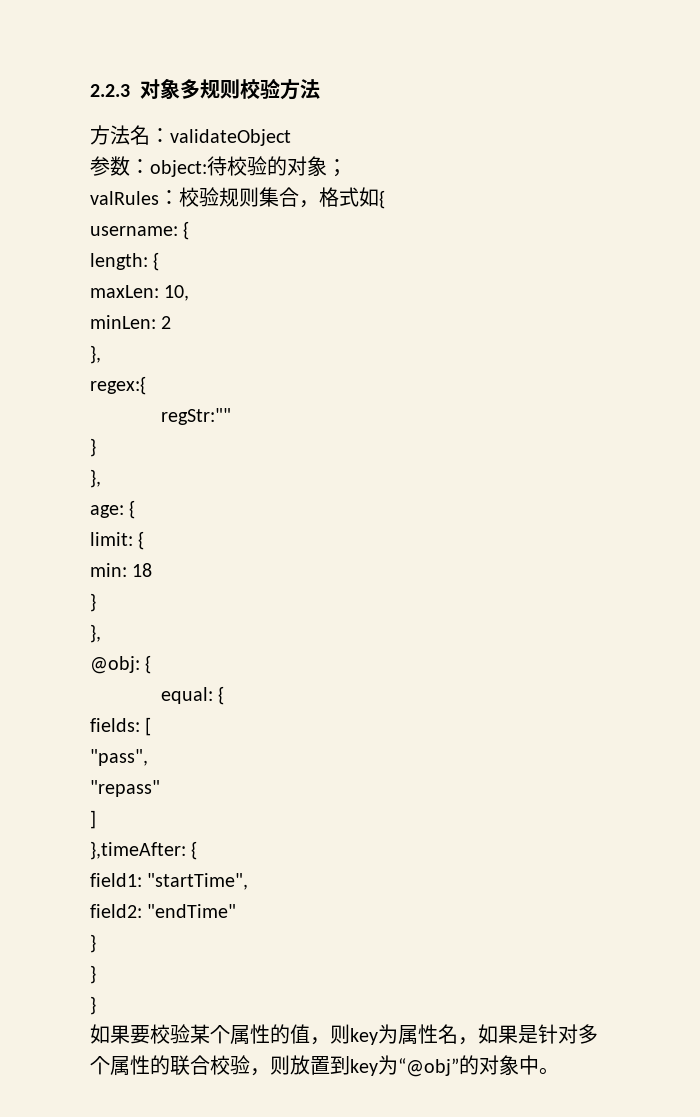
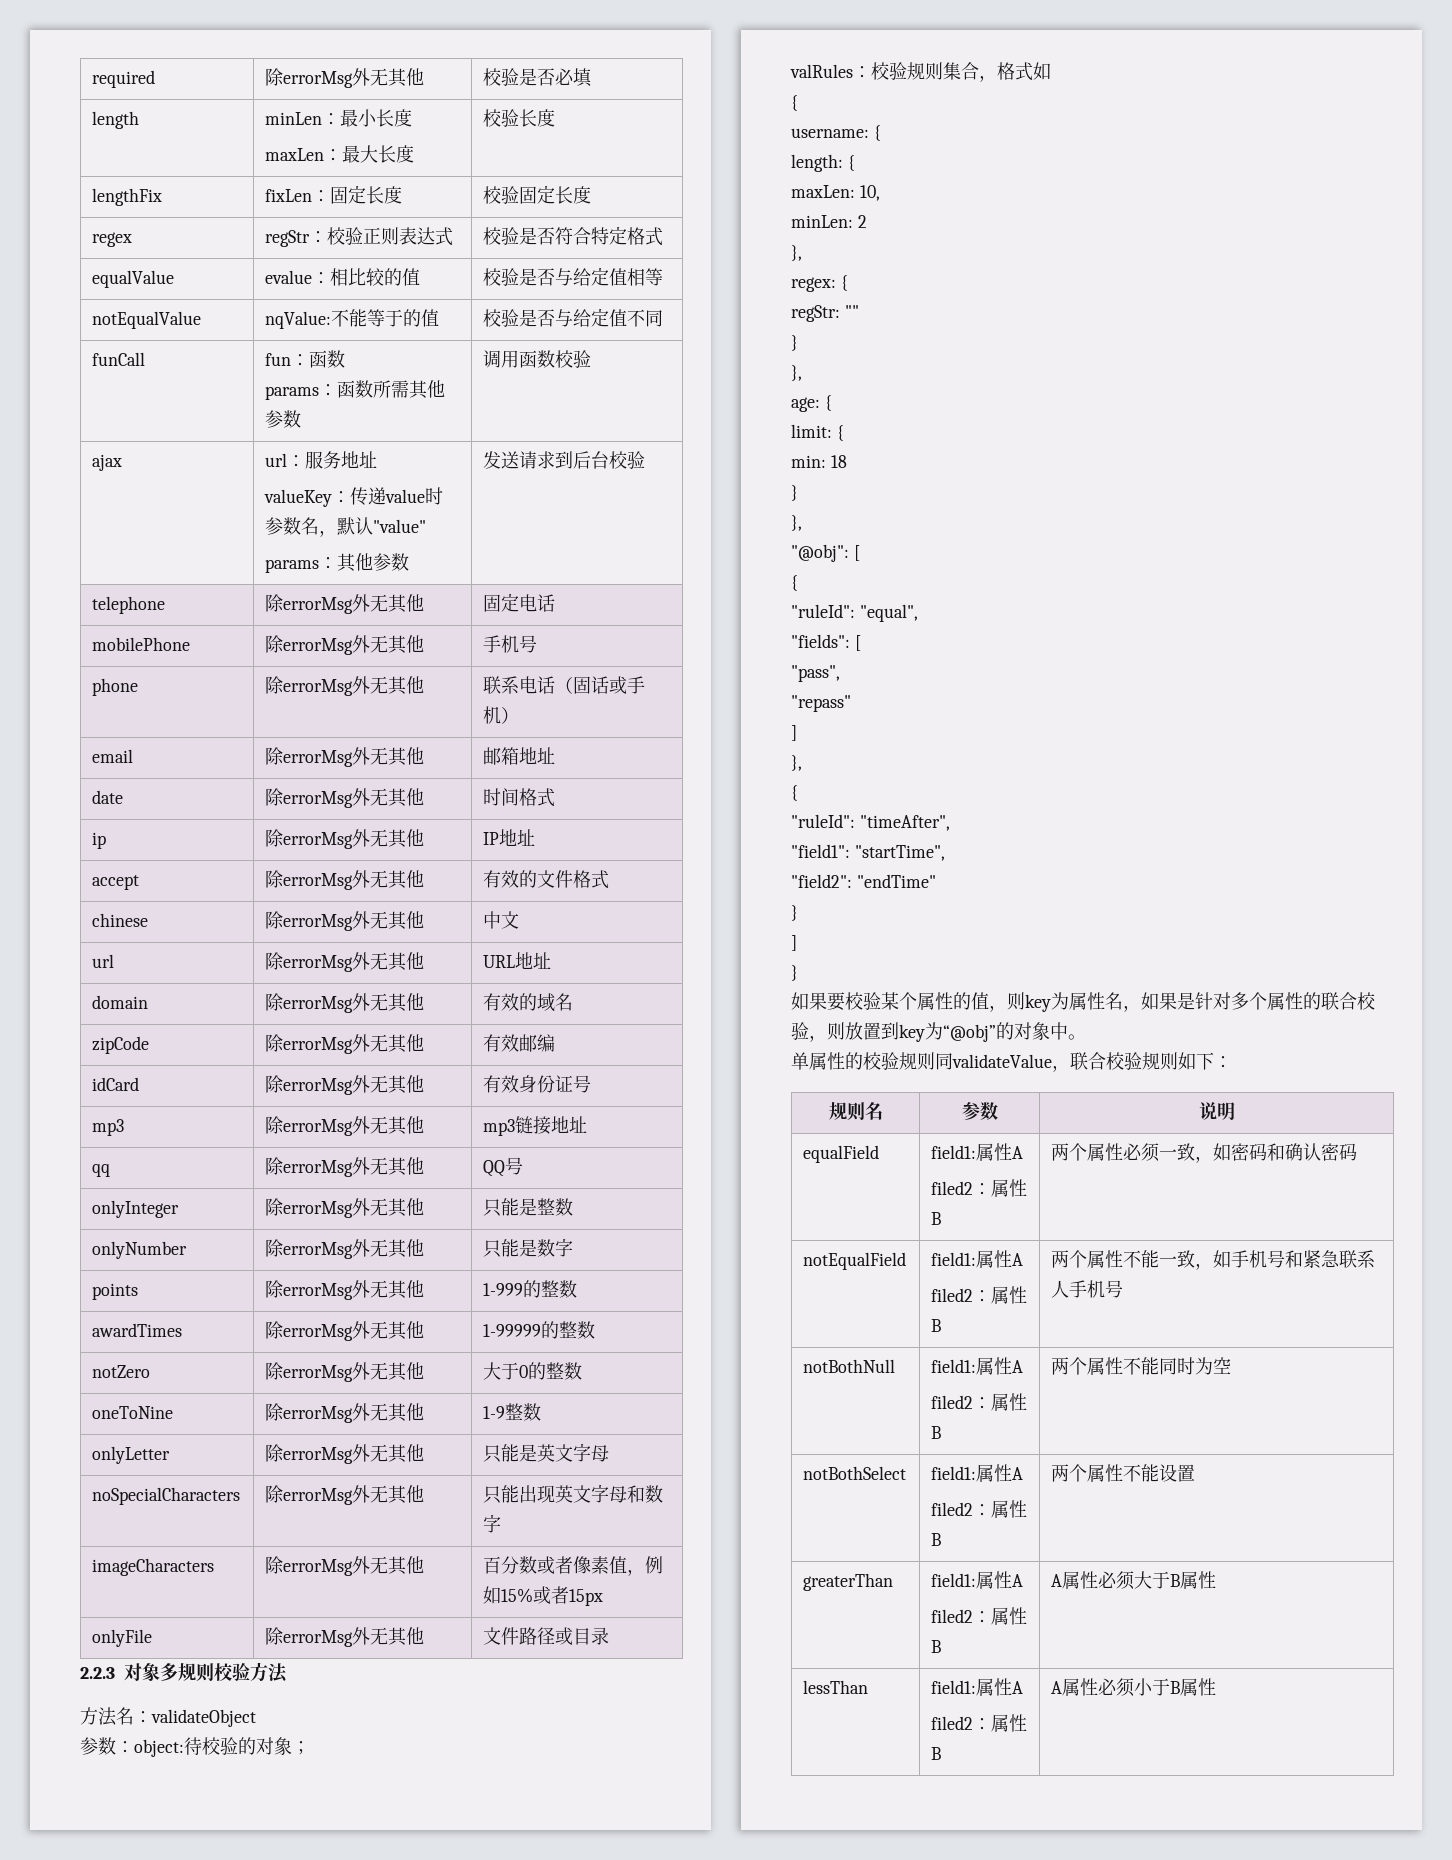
(90, 90) none -> [92,70,156,88] [265,68,425,88] [483,68,594,87] [92,111,140,129] [265,109,413,127] [265,145,415,163] [483,109,556,127] [92,188,163,206] [265,185,403,204] [483,185,592,204] [92,232,133,247] [265,227,454,247] [483,226,664,246] [92,270,175,288] [265,268,421,286] [483,267,664,286] [92,311,202,329] [265,309,440,329] [483,308,664,327] [92,352,146,366] [265,350,346,368] [265,380,446,400] [265,410,302,428] [483,350,592,368] [92,454,123,471] [265,451,378,469] [264,487,444,507] [265,517,427,537] [265,553,410,573] [483,451,646,469] [92,596,166,614] [265,594,425,614] [483,593,556,612] [92,637,191,651] [265,635,425,655] [483,635,538,653] [92,678,139,696] [265,676,425,696] [483,676,646,694] [483,706,520,724] [92,749,134,763] [265,747,425,767] [483,747,556,765] [92,790,124,804] [265,788,425,808] [483,788,556,807] [92,832,107,849] [265,829,425,849] [483,829,536,846] [92,875,140,890] [265,870,425,890] [483,870,610,889] [92,913,149,927] [265,911,425,931] [483,911,520,929] [92,954,115,968] [265,952,425,972] [483,952,552,969] [92,995,149,1009] [265,993,425,1013] [483,993,574,1012] [92,1036,150,1054] [265,1034,425,1054] [483,1034,556,1052] [92,1077,140,1091] [265,1075,425,1095] [483,1075,592,1093] [92,1119,125,1136] [265,1116,425,1136] [483,1116,588,1136] [92,1164,111,1177] [265,1157,425,1177] [483,1157,524,1177] [92,1200,180,1218] [265,1198,425,1218] [483,1198,574,1217] [92,1241,188,1259] [265,1239,425,1259] [483,1238,574,1258] [92,1283,139,1300] [265,1280,425,1300] [483,1280,578,1298] [92,1323,183,1337] [265,1321,425,1341] [483,1321,596,1339] [92,1365,151,1378] [265,1362,425,1382] [483,1362,583,1380] [92,1406,174,1419] [265,1403,425,1423] [483,1403,542,1421] [92,1446,171,1464] [265,1444,425,1464] [483,1443,610,1463] [92,1487,241,1505] [265,1485,425,1505] [483,1484,664,1504] [483,1514,502,1533] [92,1558,215,1576] [265,1556,425,1576] [483,1556,664,1576] [483,1586,604,1606] [92,1629,153,1647] [265,1627,425,1647] [483,1627,610,1645] required | 除errorMsg外无其他 | 校验是否必填 // length | minLen：最小长度 // maxLen：最大长度 | 校验长度 // lengthFix | fixLen：固定长度 | 校验固定长度 // regex | regStr：校验正则表达式 | 校验是否符合特定格式 // equalValue | evalue：相比较的值 | 校验是否与给定值相等 // notEqualValue | nqValue:不能等于的值 | 校验是否与给定值不同 // funCall | fun：函数 // params：函数所需其他参数 | 调用函数校验 // ajax | url：服务地址 // valueKey：传递value时参数名，默认"value" // params：其他参数 | 发送请求到后台校验 // telephone | 除errorMsg外无其他 | 固定电话 // mobilePhone | 除errorMsg外无其他 | 手机号 // phone | 除errorMsg外无其他 | 联系电话（固话或手机） // email | 除errorMsg外无其他 | 邮箱地址 // date | 除errorMsg外无其他 | 时间格式 // ip | 除errorMsg外无其他 | IP地址 // accept | 除errorMsg外无其他 | 有效的文件格式 // chinese | 除errorMsg外无其他 | 中文 // url | 除errorMsg外无其他 | URL地址 // domain | 除errorMsg外无其他 | 有效的域名 // zipCode | 除errorMsg外无其他 | 有效邮编 // idCard | 除errorMsg外无其他 | 有效身份证号 // mp3 | 除errorMsg外无其他 | mp3链接地址 // qq | 除errorMsg外无其他 | QQ号 // onlyInteger | 除errorMsg外无其他 | 只能是整数 // onlyNumber | 除errorMsg外无其他 | 只能是数字 // points | 除errorMsg外无其他 | 1-999的整数 // awardTimes | 除errorMsg外无其他 | 1-99999的整数 // notZero | 除errorMsg外无其他 | 大于0的整数 // oneToNine | 除errorMsg外无其他 | 1-9整数 // onlyLetter | 除errorMsg外无其他 | 只能是英文字母 // noSpecialCharacters | 除errorMsg外无其他 | 只能出现英文字母和数字 // imageCharacters | 除errorMsg外无其他 | 百分数或者像素值，例如15%或者15px // onlyFile | 除errorMsg外无其他 | 文件路径或目录 //
(379, 197) none -> (1051, 71) //
[90,376,146,395] [160,408,231,425] regex:{ // regStr:"" -> [791,275,848,292] [791,305,859,322] regex: { // regStr: ""
[90,655,152,674] [160,686,225,705] [90,718,140,732] @obj: { // equal: { // fields: -> [791,544,860,562] [791,575,798,591] [791,604,918,622] [791,634,850,648] "@obj": [ // { // "ruleId": "equal", // "fields":
[90,841,198,860] [90,873,142,887] },timeAfter: { // field1: -> [791,755,802,771] [791,785,798,801] [791,814,950,831] [791,844,850,858] }, // { // "ruleId": "timeAfter", // "field1":
[90,904,142,918] field2: -> [791,874,852,888] "field2":
[90,965,96,984] } -> [791,935,797,951] ]
(559, 1071) none -> [791,1052,1232,1072] [828,1102,883,1121] [961,1102,998,1120] [1198,1102,1235,1120] [803,1145,880,1163] [931,1143,1024,1161] [931,1179,1028,1197] [931,1212,942,1225] [1051,1143,1358,1163] [803,1252,907,1270] [931,1250,1024,1268] [931,1286,1028,1304] [931,1319,942,1332] [1051,1250,1376,1270] [1051,1280,1124,1298] [803,1359,896,1373] [931,1357,1024,1375] [931,1393,1028,1411] [931,1426,942,1439] [1051,1357,1232,1375] [803,1466,907,1480] [931,1464,1024,1482] [931,1500,1028,1518] [931,1533,942,1546] [1051,1464,1196,1482] [803,1573,894,1591] [931,1571,1024,1589] [931,1607,1028,1625] [931,1640,942,1653] [1051,1571,1217,1590] [803,1680,869,1694] [931,1678,1024,1696] [931,1714,1028,1732] [931,1747,942,1760] [1051,1678,1217,1697] // 单属性的校验规则同validateValue，联合校验规则如下： // 规则名 | 参数 | 说明 // equalField | field1:属性A // filed2：属性B | 两个属性必须一致，如密码和确认密码 // notEqualField | field1:属性A // filed2：属性B | 两个属性不能一致，如手机号和紧急联系人手机号 // notBothNull | field1:属性A // filed2：属性B | 两个属性不能同时为空 // notBothSelect | field1:属性A // filed2：属性B | 两个属性不能设置 // greaterThan | field1:属性A // filed2：属性B | A属性必须大于B属性 // lessThan | field1:属性A // filed2：属性B | A属性必须小于B属性

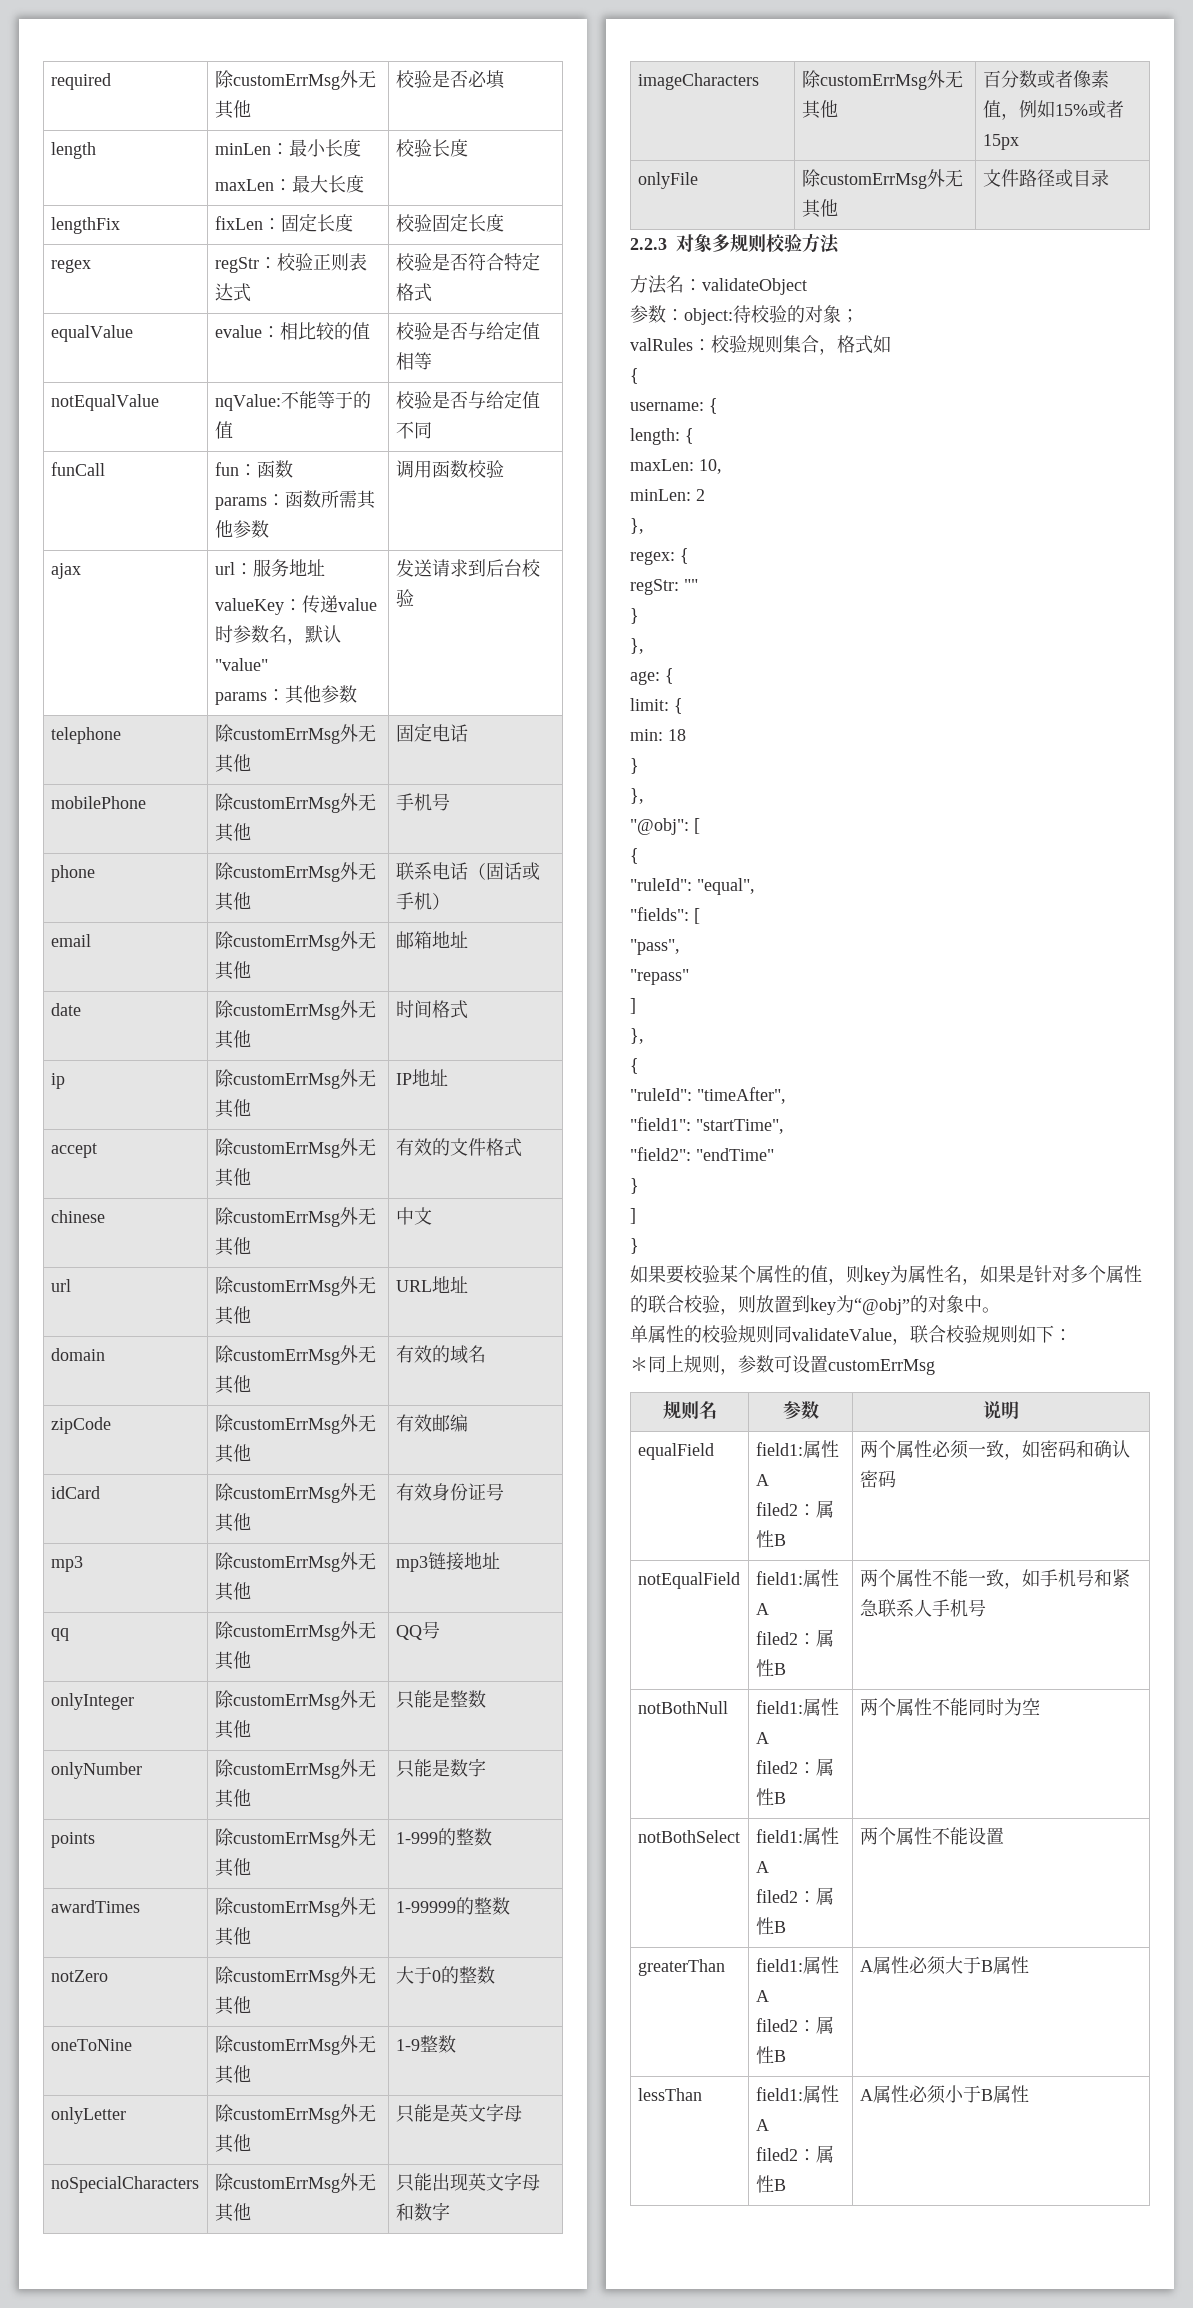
[283,71,354,88] errorMsg -> [232,74,340,90] customErrMsg
[283,597,354,614] errorMsg -> [232,728,340,744] customErrMsg
[283,638,354,655] errorMsg -> [232,797,340,813] customErrMsg
[283,679,354,696] errorMsg -> [232,866,340,882] customErrMsg
[283,750,354,767] errorMsg -> [232,935,340,951] customErrMsg
[283,791,354,808] errorMsg -> [232,1004,340,1020] customErrMsg
[283,832,354,849] errorMsg -> [232,1073,340,1089] customErrMsg
[283,873,354,890] errorMsg -> [232,1142,340,1158] customErrMsg
[283,914,354,931] errorMsg -> [232,1211,340,1227] customErrMsg
[283,955,354,972] errorMsg -> [232,1280,340,1296] customErrMsg
[283,996,354,1013] errorMsg -> [232,1349,340,1365] customErrMsg
[283,1037,354,1054] errorMsg -> [232,1418,340,1434] customErrMsg
[283,1078,354,1095] errorMsg -> [232,1487,340,1503] customErrMsg
[283,1119,354,1136] errorMsg -> [232,1556,340,1572] customErrMsg
[283,1160,354,1177] errorMsg -> [232,1625,340,1641] customErrMsg
[283,1201,354,1218] errorMsg -> [232,1694,340,1710] customErrMsg
[283,1242,354,1259] errorMsg -> [232,1763,340,1779] customErrMsg
[283,1283,354,1300] errorMsg -> [232,1832,340,1848] customErrMsg
[283,1324,354,1341] errorMsg -> [232,1901,340,1917] customErrMsg
[283,1365,354,1382] errorMsg -> [232,1970,340,1986] customErrMsg
[283,1406,354,1423] errorMsg -> [232,2039,340,2055] customErrMsg
[283,1447,354,1464] errorMsg -> [232,2108,340,2124] customErrMsg
[283,1488,354,1505] errorMsg -> [232,2177,340,2193] customErrMsg
[283,1559,354,1576] errorMsg -> [819,74,927,90] customErrMsg
[283,1630,354,1647] errorMsg -> [819,173,927,189] customErrMsg
(1232, 1062) none -> [630,1355,935,1375] // ＊同上规则，参数可设置customErrMsg

